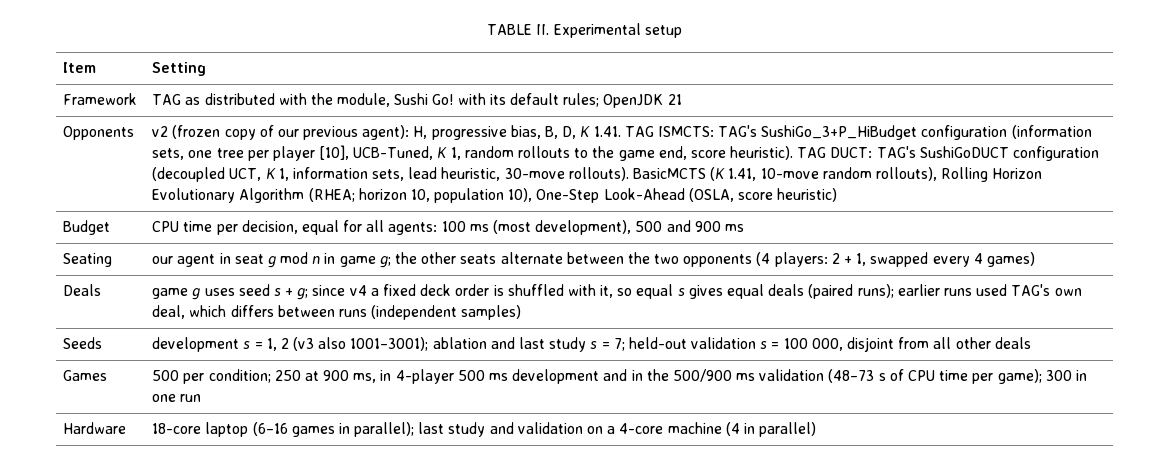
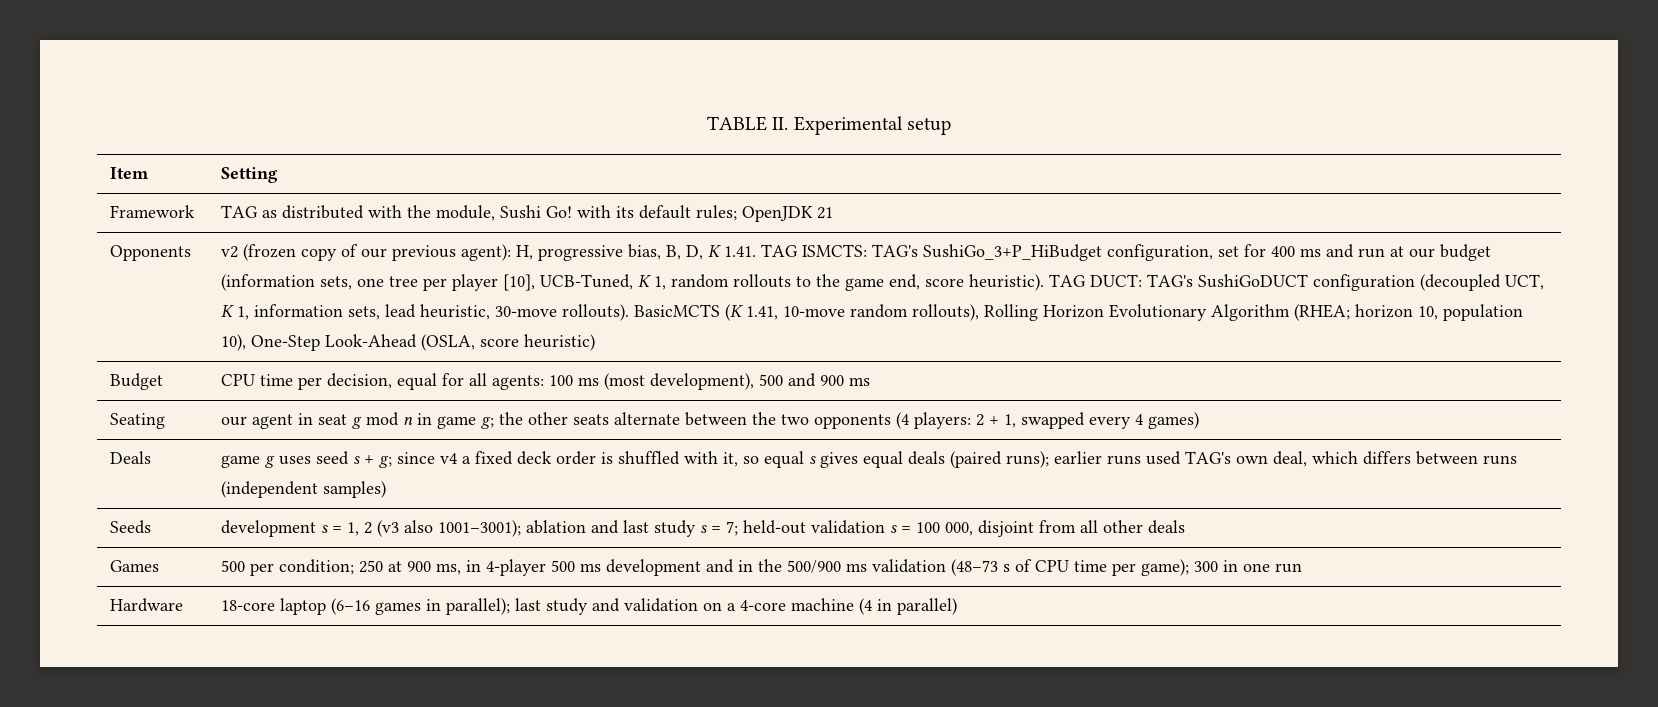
[921,125,1008,140] configuration -> [1107,244,1492,261] configuration, set for 400 ms and run at our budget

